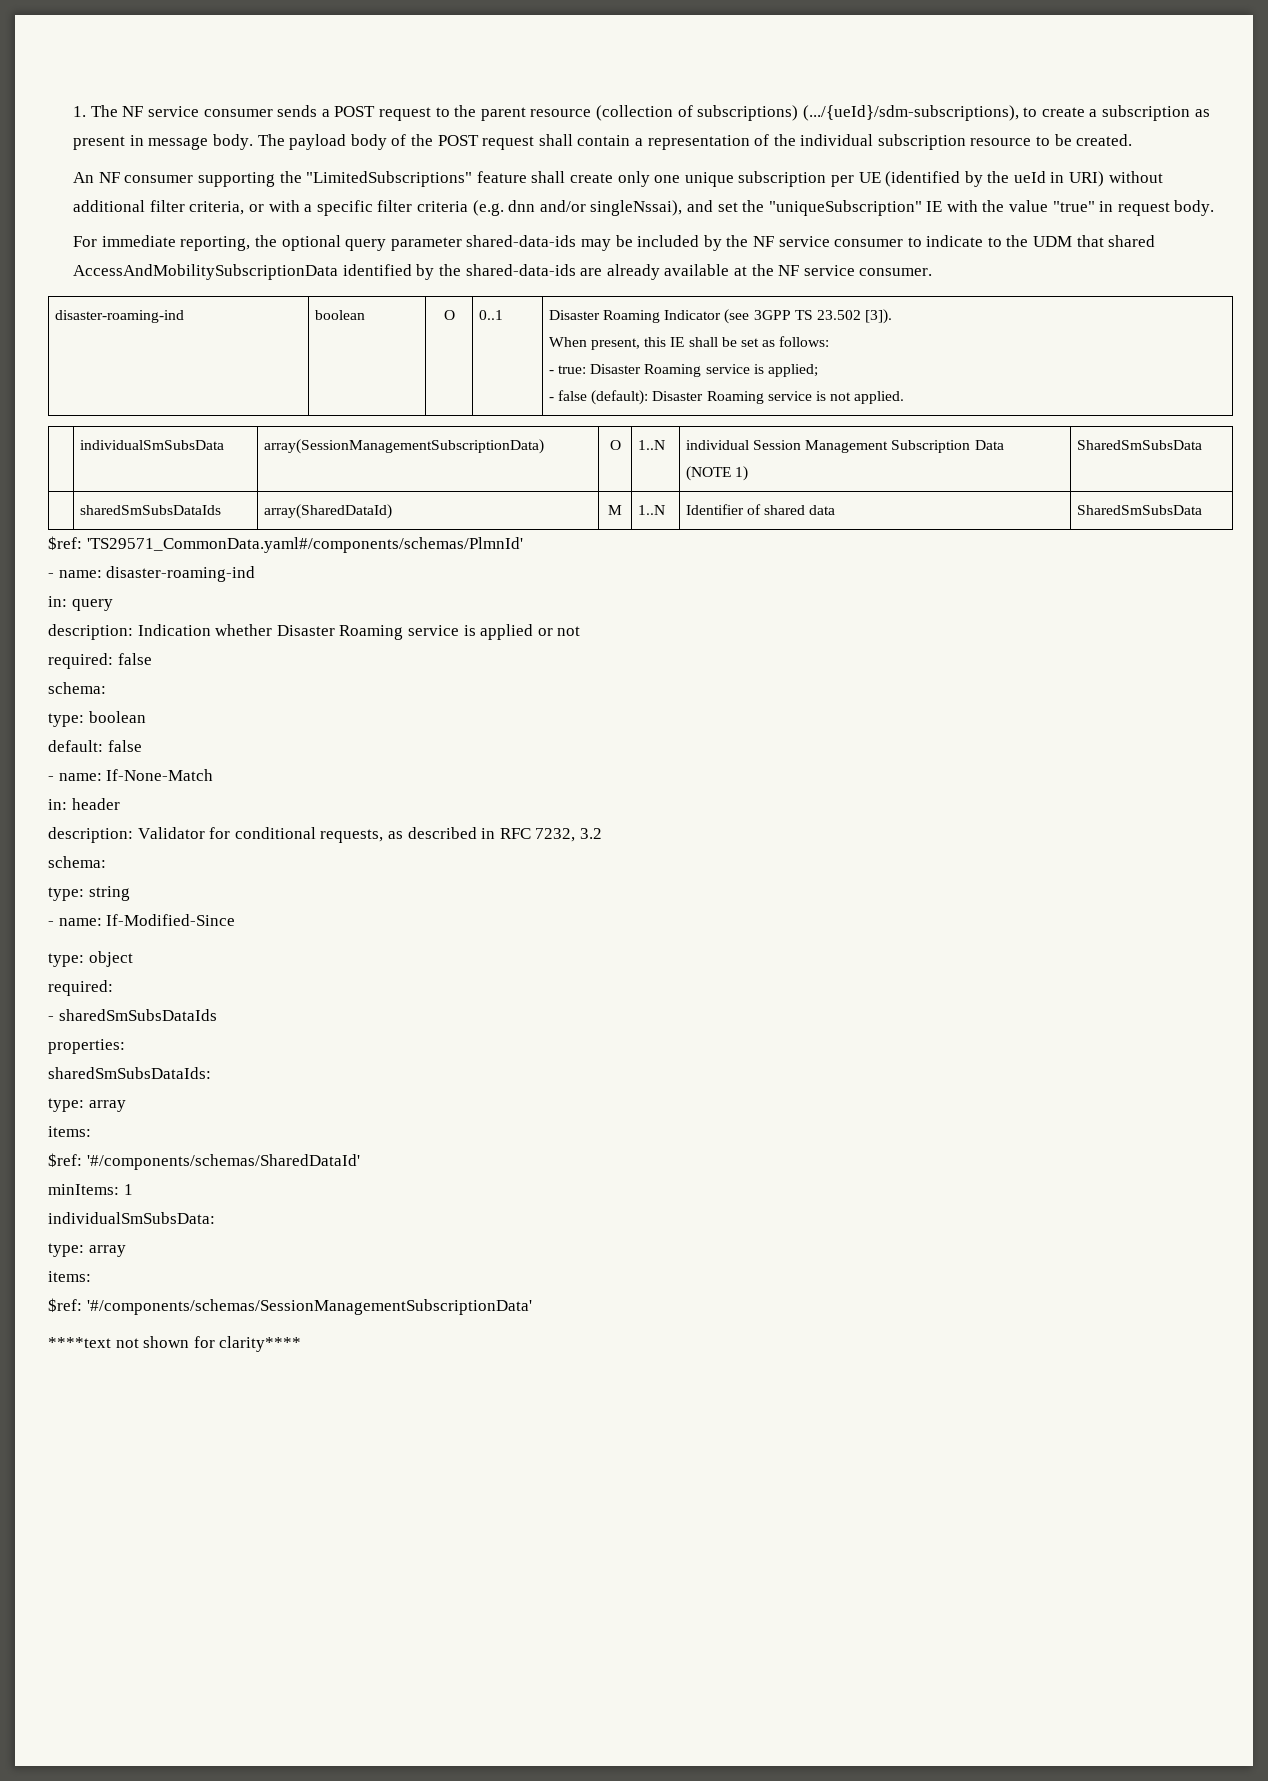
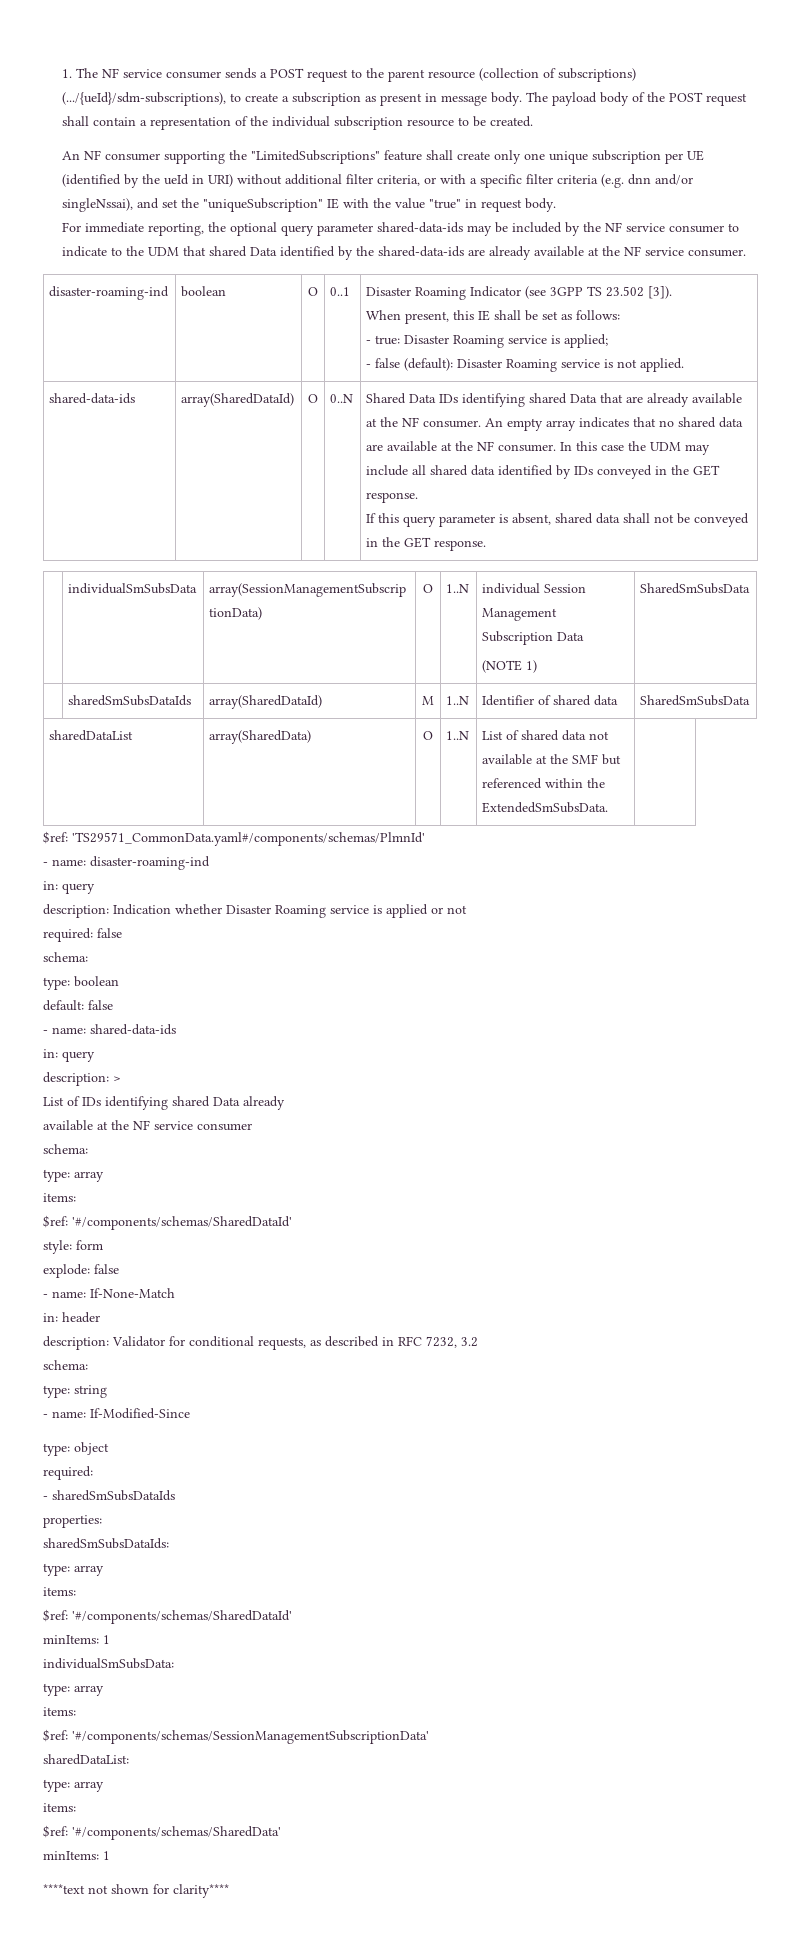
[73,264,339,280] AccessAndMobilitySubscriptionData -> [249,247,277,256] Data
(905, 397) none -> [49,393,136,404] [181,393,295,407] [308,394,318,403] [330,394,354,403] [366,393,743,407] [366,417,744,431] [366,441,711,455] [366,465,721,479] [366,492,419,503] [366,513,750,527] [366,537,487,551] // shared-data-ids | array(SharedDataId) | O | 0..N | Shared Data IDs identifying shared Data that are already available at the NF consumer. An empty array indicates that no shared data are available at the NF consumer. In this case the UDM may include all shared data identified by IDs conveyed in the GET response. // If this query parameter is absent, shared data shall not be conveyed in the GET response.
(1202, 510) none -> [49,730,134,741] [209,730,312,744] [423,731,433,740] [446,731,470,740] [482,730,610,741] [482,754,622,765] [482,778,606,789] [482,802,609,813] // sharedDataList | array(SharedData) | O | 1..N | List of shared data not available at the SMF but referenced within the ExtendedSmSubsData. |
(142, 746) none -> [43,1024,176,1035] [43,1049,95,1062] [43,1072,121,1086] [43,1096,285,1110] [43,1120,252,1131] [43,1144,88,1154] [43,1169,104,1182] [43,1193,76,1202] [43,1215,292,1230] [43,1240,103,1254] [43,1264,119,1278] // - name: shared-data-ids // in: query // description: > // List of IDs identifying shared Data already // available at the NF service consumer // schema: // type: array // items: // $ref: '#/components/schemas/SharedDataId' // style: form // explode: false
(532, 1307) none -> [43,1754,129,1765] [43,1779,104,1792] [43,1803,76,1812] [43,1825,281,1840] [43,1851,110,1860] // sharedDataList: // type: array // items: // $ref: '#/components/schemas/SharedData' // minItems: 1

